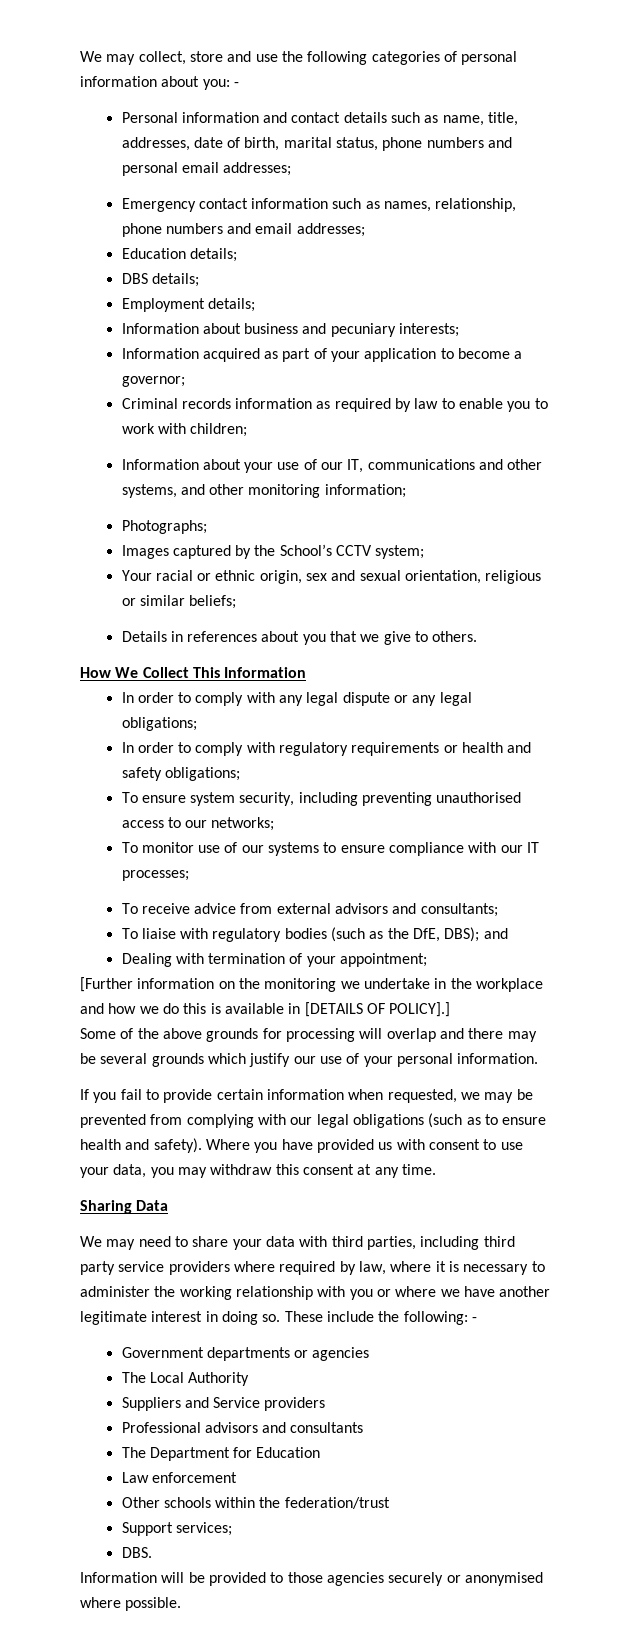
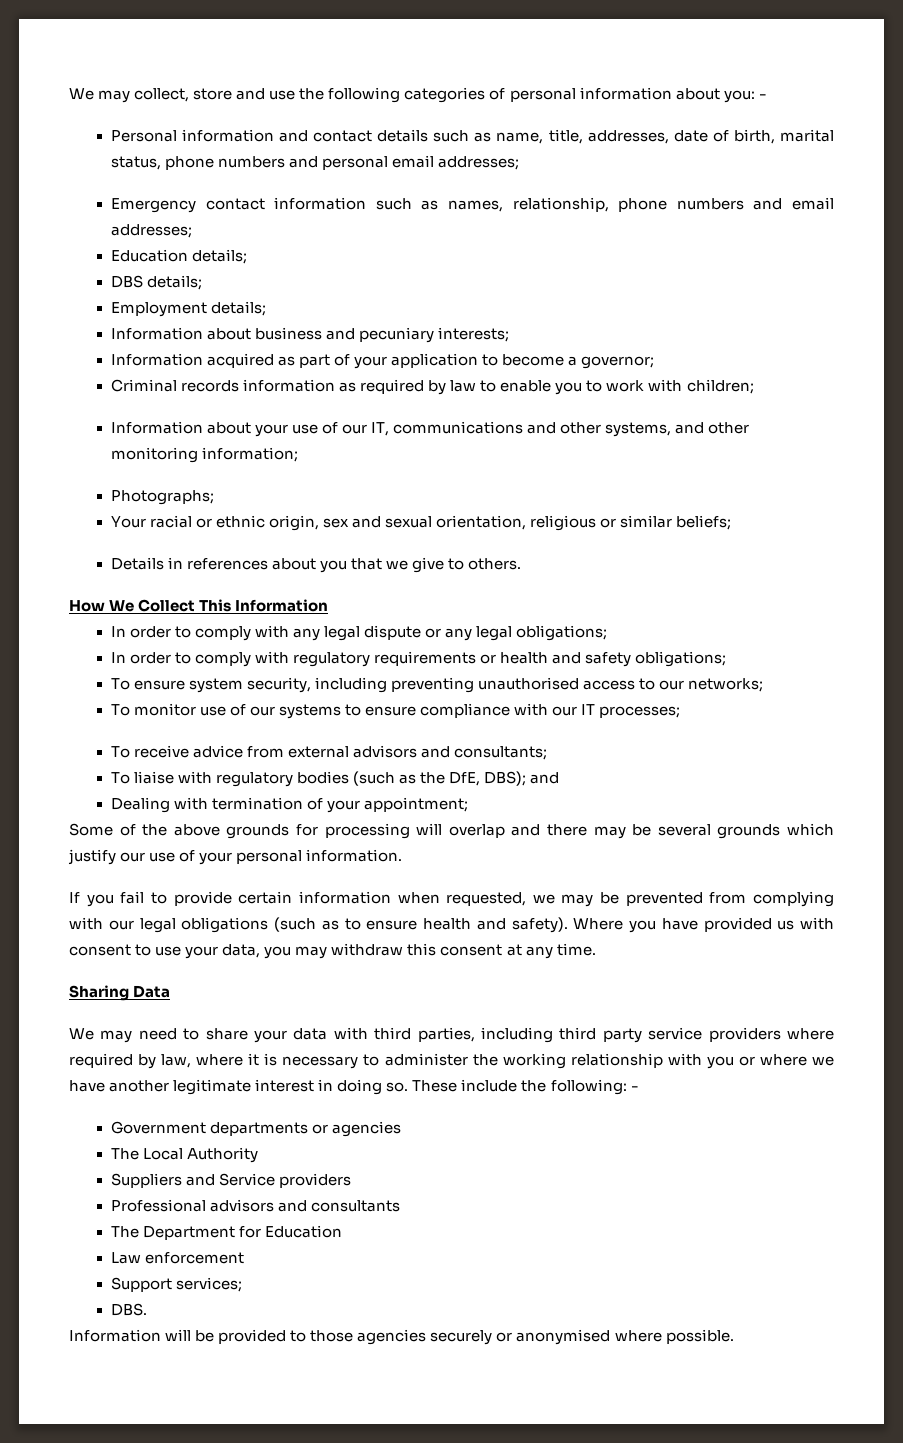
[121,544,425,559] // Images captured by the School’s CCTV system; -> (214, 497) none
[80,977,543,992] [80,1002,451,1017] // [Further information on the monitoring we undertake in the workplace and how we do this is available in [DETAILS OF POLICY].] -> (469, 804) none
[121,1497,390,1509] // Other schools within the federation/trust -> (244, 1258) none

